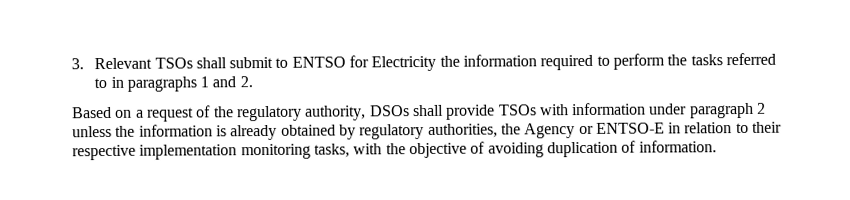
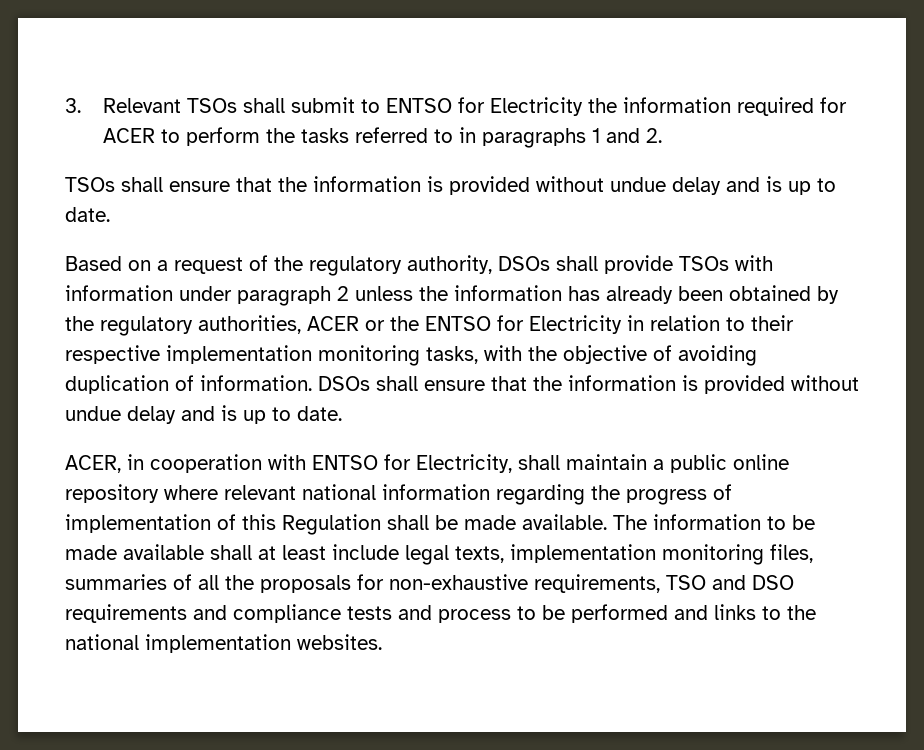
(594, 62) none -> [819,97,847,113] [102,128,155,143] for ACER
(253, 82) none -> [65,176,836,195] [65,207,110,222] // TSOs shall ensure that the information is provided without undue delay and is up to date.
[215,124,278,141] is already -> [568,286,723,304] has already been
(356, 132) none -> [65,316,94,331] the
[500,122,665,139] the Agency or ENTSO-E -> [307,315,622,334] ACER or the ENTSO for Electricity
(717, 146) none -> [318,375,859,394] [65,405,342,424] [65,454,789,473] [65,484,732,505] [65,514,815,535] [65,544,813,565] [65,574,794,593] [65,604,816,623] [65,634,382,653] DSOs shall ensure that the information is provided without undue delay and is up to date. // ACER, in cooperation with ENTSO for Electricity, shall maintain a public online repository where relevant national information regarding the progress of implementation of this Regulation shall be made available. The information to be made available shall at least include legal texts, implementation monitoring files, summaries of all the proposals for non-exhaustive requirements, TSO and DSO requirements and compliance tests and process to be performed and links to the national implementation websites.

